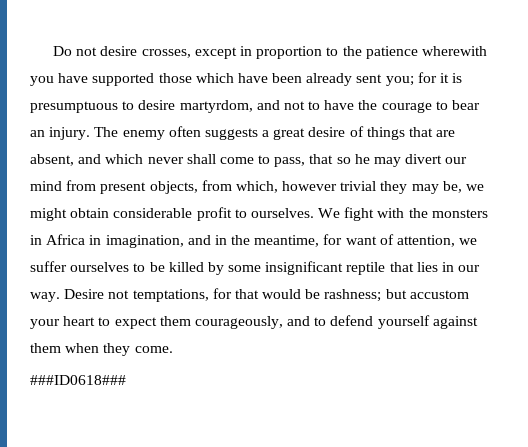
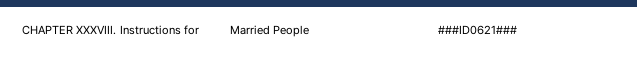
[53,46,487,59] [30,72,463,86] [30,100,481,113] [30,126,456,140] [30,154,468,167] [30,180,485,194] [30,207,488,221] [30,234,478,248] [30,261,481,275] [30,288,469,302] [30,315,478,329] [30,343,173,356] [30,375,126,385] Do not desire crosses, except in proportion to the patience wherewith you have supported those which have been already sent you; for it is presumptuous to desire martyrdom, and not to have the courage to bear an injury. The enemy often suggests a great desire of things that are absent, and which never shall come to pass, that so he may divert our mind from present objects, from which, however trivial they may be, we might obtain considerable profit to ourselves. We fight with the monsters in Africa in imagination, and in the meantime, for want of attention, we suffer ourselves to be killed by some insignificant reptile that lies in our way. Desire not temptations, for that would be rashness; but accustom your heart to expect them courageously, and to defend yourself against them when they come. // ###ID0618### -> [22,25,310,37] [438,25,517,35] CHAPTER XXXVIII. Instructions for Married People // ###ID0621###

